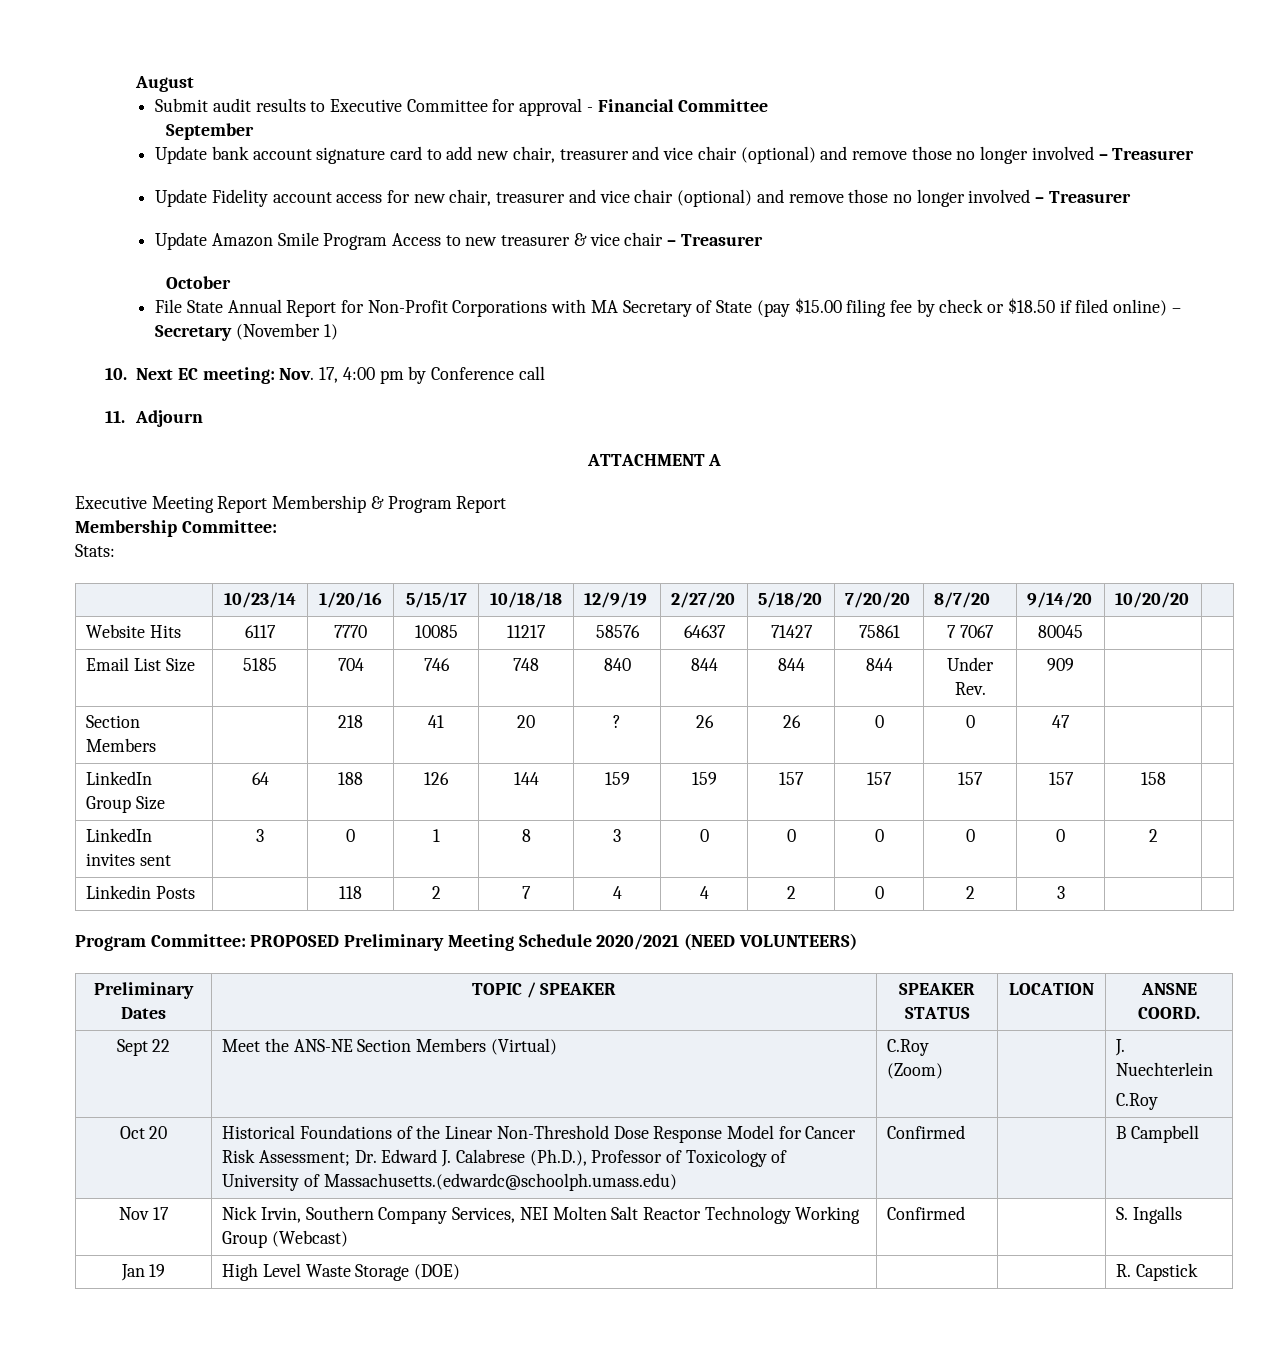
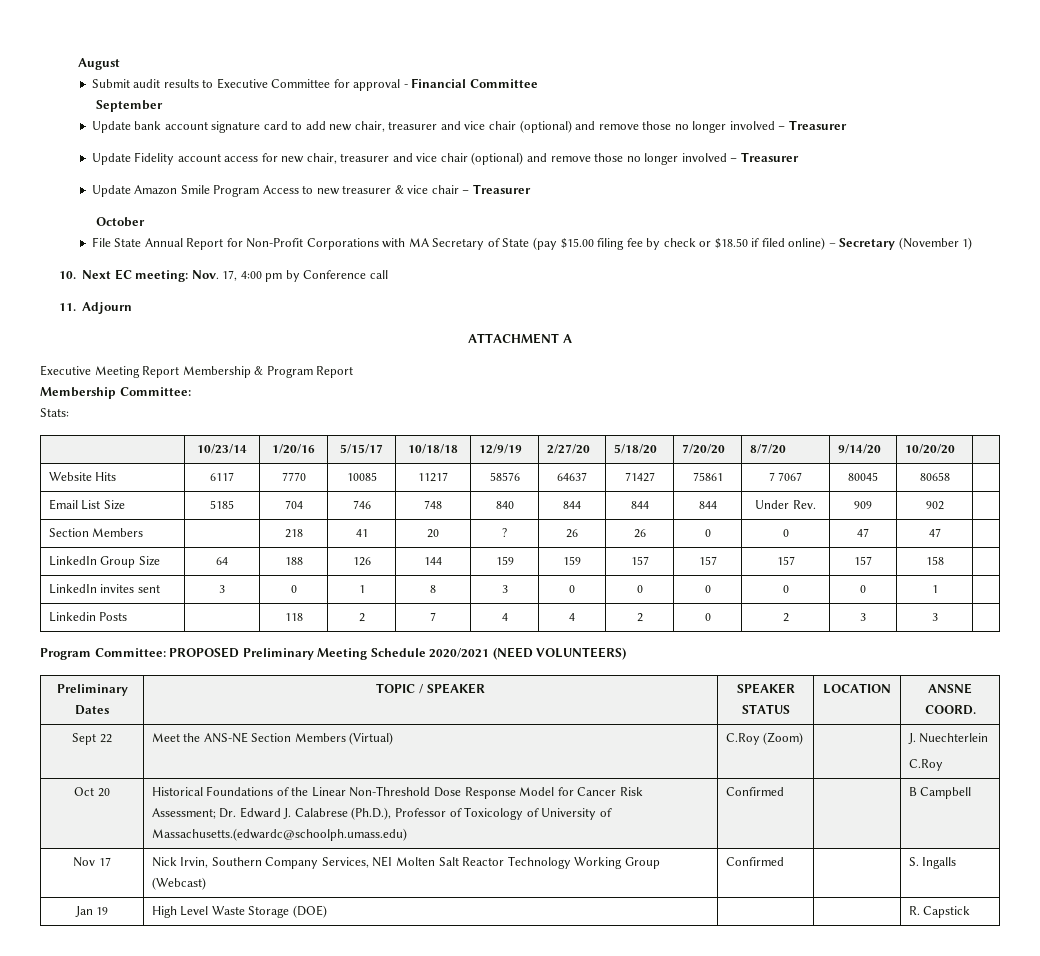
(1083, 631) none -> [919,472,950,481] 80658
(1074, 664) none -> [925,501,944,510] 902
(1070, 721) none -> [928,528,941,537] 47
[1148,829,1158,842] 2 -> [931,585,938,593] 1
(1065, 892) none -> [931,613,938,621] 3

